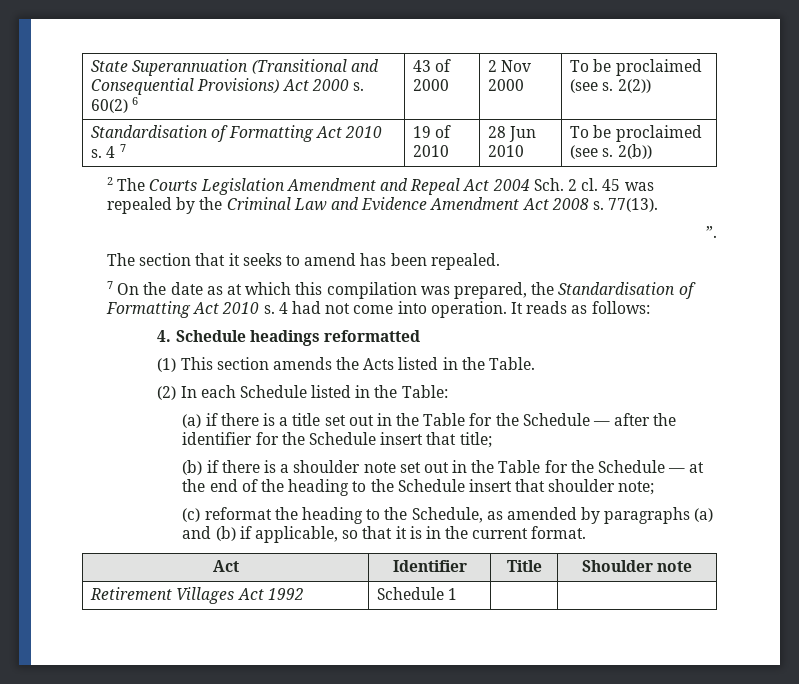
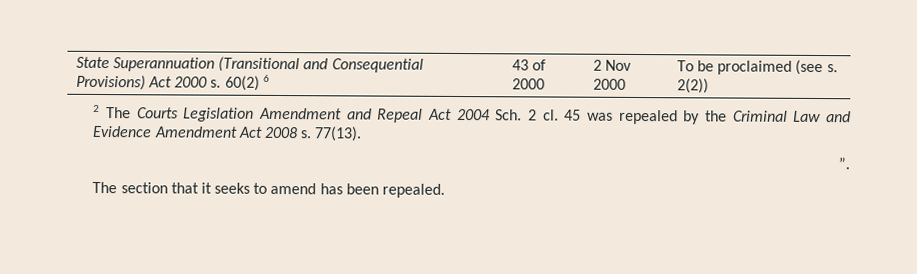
[91,125,382,142] [91,144,126,158] [413,125,452,138] [413,145,450,157] [488,126,537,142] [488,145,525,157] [570,125,702,142] [570,144,652,159] // Standardisation of Formatting Act 2010 s. 4 7 | 19 of 2010 | 28 Jun 2010 | To be proclaimed (see s. 2(b)) -> (709, 86) none
[107,281,696,299] [106,301,650,318] [157,330,420,346] [157,357,536,372] [157,385,448,400] [182,413,677,428] [182,432,492,448] [182,460,705,475] [182,479,655,496] [182,507,714,524] [182,526,587,543] [212,560,239,572] [392,560,467,572] [506,560,542,572] [581,560,693,572] [90,587,304,604] [377,587,458,600] // 7 On the date as at which this compilation was prepared, the Standardisation of Formatting Act 2010 s. 4 had not come into operation. It reads as follows: // 4. Schedule headings reformatted // (1) This section amends the Acts listed in the Table. // (2) In each Schedule listed in the Table: // (a) if there is a title set out in the Table for the Schedule — after the identifier for the Schedule insert that title; // (b) if there is a shoulder note set out in the Table for the Schedule — at the end of the heading to the Schedule insert that shoulder note; // (c) reformat the heading to the Schedule, as amended by paragraphs (a) and (b) if applicable, so that it is in the current format. // Act | Identifier | Title | Shoulder note // Retirement Villages Act 1992 | Schedule 1 | | -> (446, 190) none

